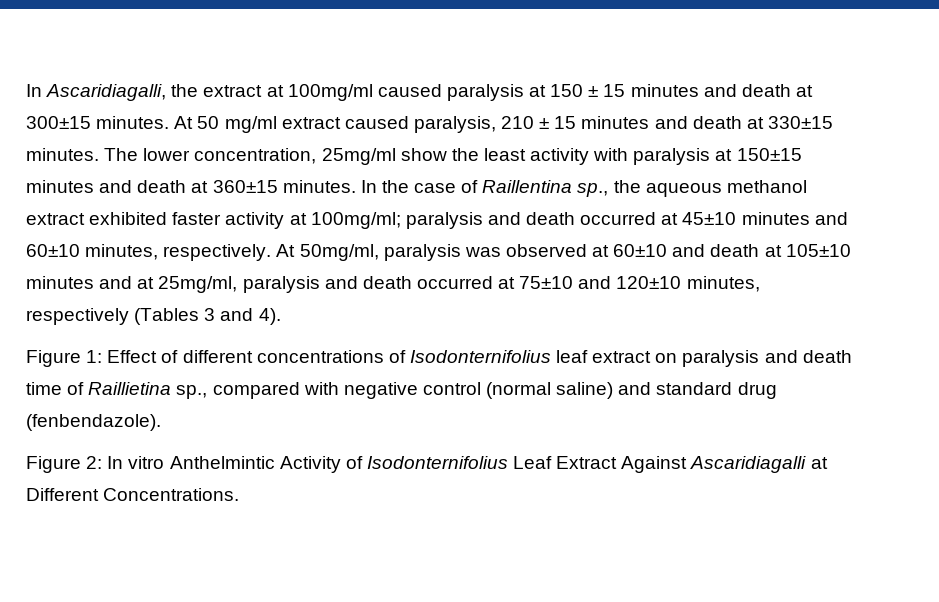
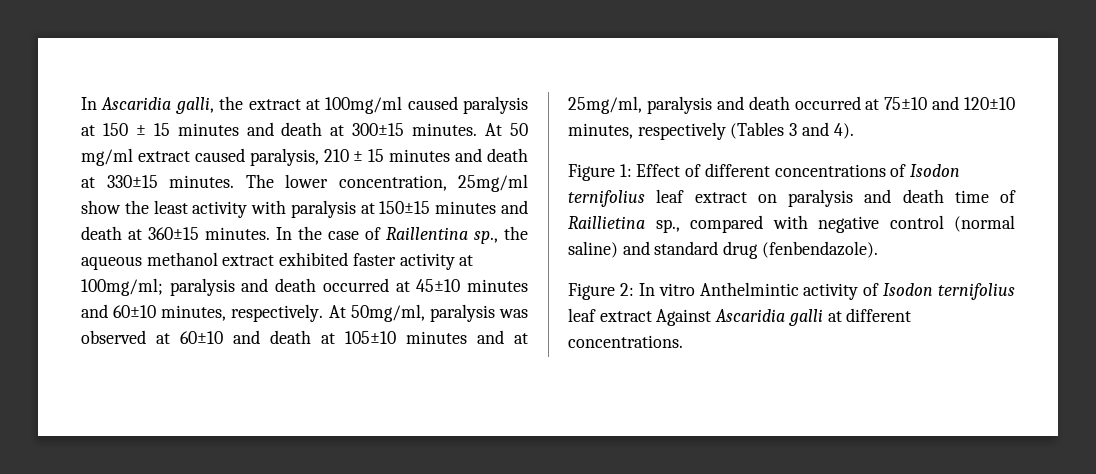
[26,84,167,101] In Ascaridiagalli, -> [81,97,214,114] In Ascaridia galli,
[409,350,551,363] Isodonternifolius -> [910,164,961,177] [568,190,645,207] Isodon ternifolius
[279,456,828,473] [26,488,240,501] Activity of Isodonternifolius Leaf Extract Against Ascaridiagalli at Different Concentrations. -> [803,283,1015,300] [568,308,912,326] [568,335,683,348] activity of Isodon ternifolius leaf extract Against Ascaridia galli at different concentrations.

